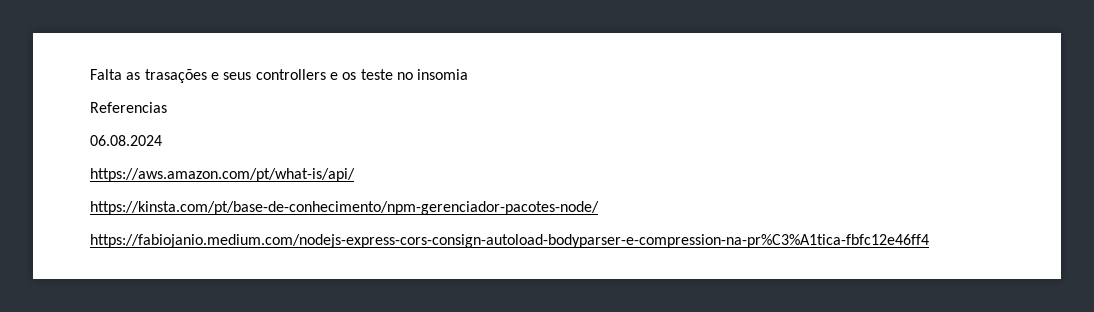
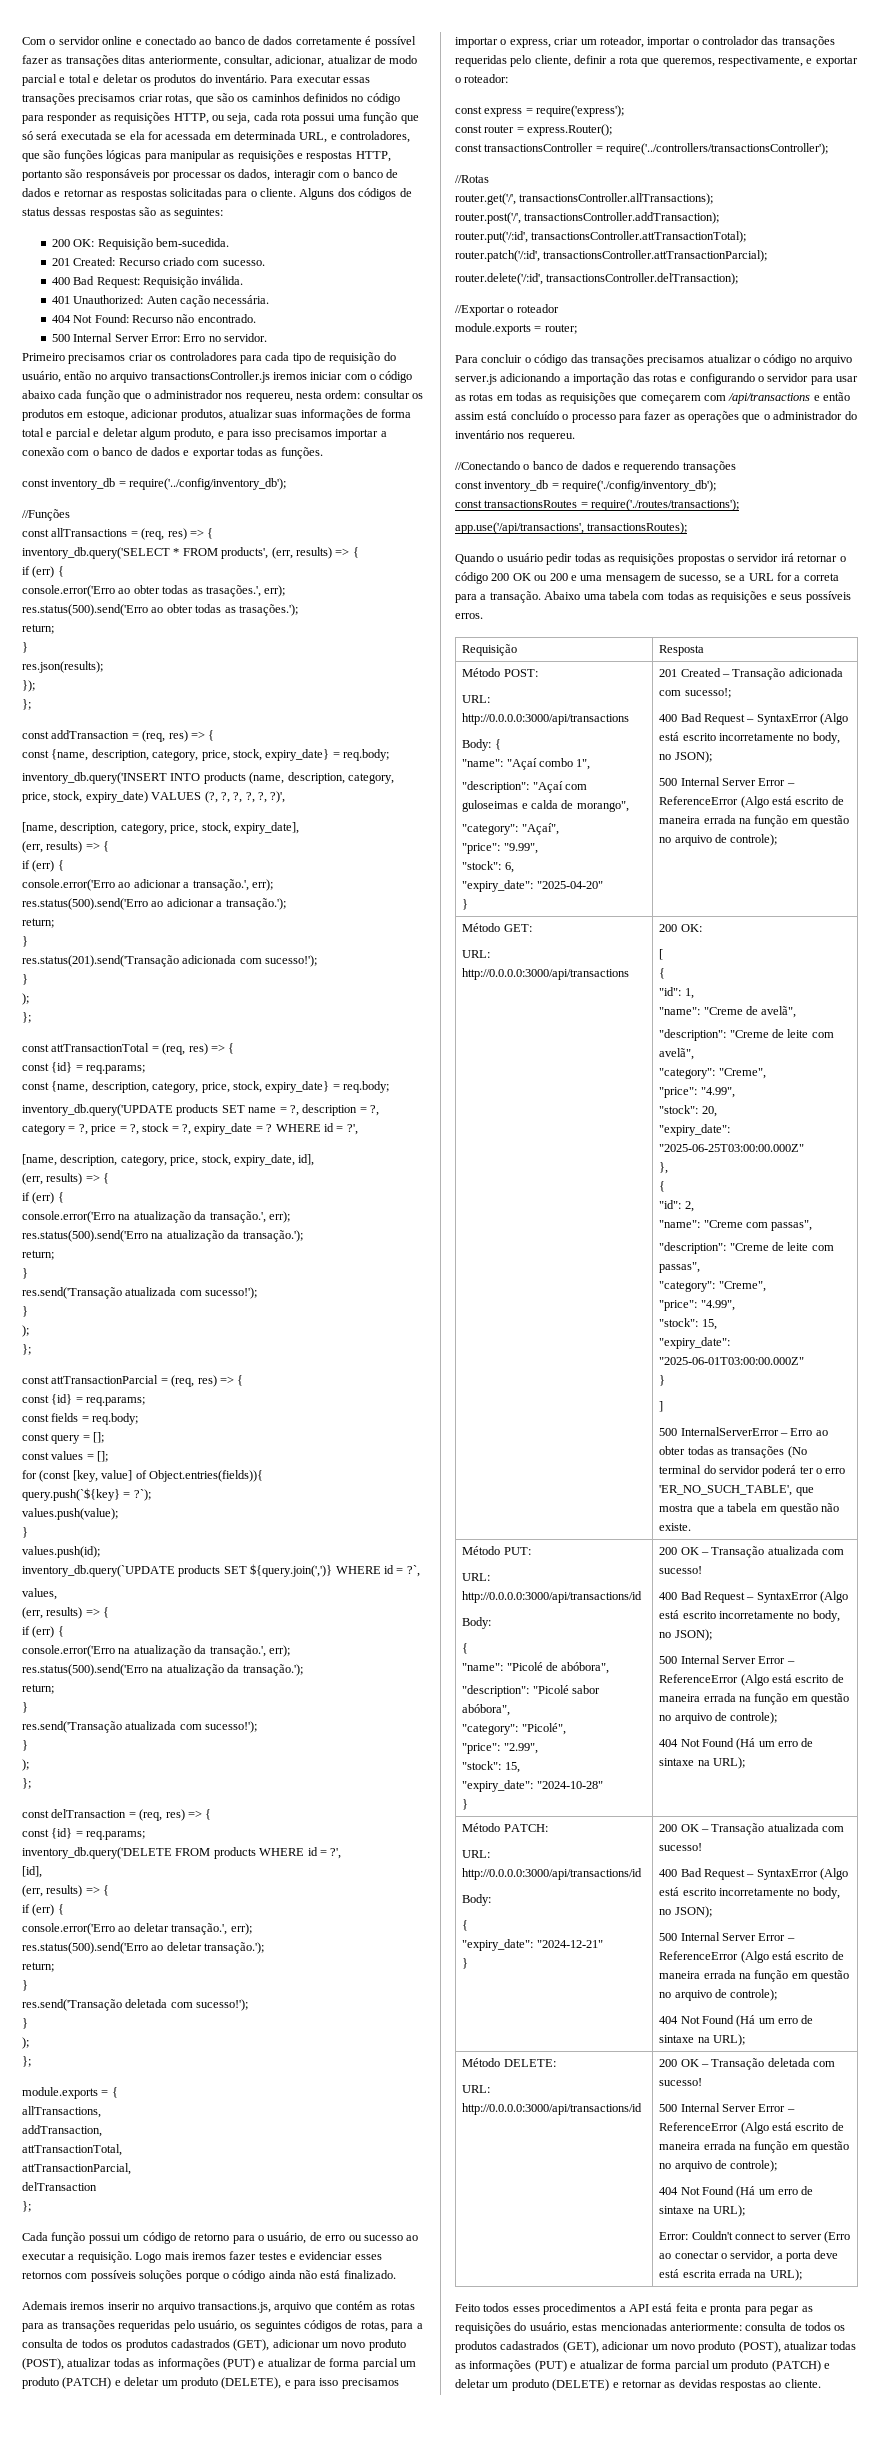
[90,69,469,83] [90,102,167,113] [90,135,162,146] [90,168,355,182] [90,201,599,215] [90,234,929,248] Falta as trasações e seus controllers e os teste no insomia // Referencias // 06.08.2024 // https://aws.amazon.com/pt/what-is/api/ // https://kinsta.com/pt/base-de-conhecimento/npm-gerenciador-pacotes-node/ // https://fabiojanio.medium.com/nodejs-express-cors-consign-autoload-bodyparser-e-compression-na-pr%C3%A1tica-fbfc12e46ff4 -> [22,36,416,48] [22,55,418,67] [22,74,371,86] [22,93,400,105] [22,112,419,124] [22,131,411,143] [22,150,391,162] [22,169,399,181] [22,188,412,200] [22,207,223,219] [51,238,230,250] [51,257,265,266] [51,276,244,288] [51,295,270,307] [51,314,256,323] [51,333,268,342] [22,352,396,364] [22,371,413,383] [22,390,424,402] [22,409,412,421] [22,428,387,440] [22,447,323,459] [22,478,287,490] [22,509,70,521] [22,528,214,540] [22,547,359,559] [22,566,64,578] [22,585,286,597] [22,604,298,616] [22,624,54,634] [22,642,28,653] [22,661,103,673] [22,680,35,692] [22,699,31,710] [22,730,215,742] [22,749,389,761] [22,772,394,784] [22,791,286,803] [22,822,299,834] [22,841,110,853] [22,860,64,872] [22,879,273,891] [22,898,286,910] [22,918,54,928] [22,936,28,947] [22,955,318,967] [22,974,28,985] [22,993,29,1005] [22,1012,31,1023] [22,1043,235,1055] [22,1062,146,1074] [22,1081,389,1093] [22,1104,379,1116] [22,1123,358,1135] [22,1154,315,1166] [22,1173,110,1185] [22,1192,64,1204] [22,1211,290,1223] [22,1230,303,1242] [22,1250,54,1260] [22,1268,28,1279] [22,1287,258,1299] [22,1306,28,1317] [22,1325,29,1337] [22,1344,31,1355] [22,1375,244,1387] [22,1394,146,1406] [22,1413,139,1425] [22,1432,105,1444] [22,1451,109,1462] [22,1470,263,1482] [22,1488,151,1501] [22,1508,118,1520] [22,1527,28,1538] [22,1546,100,1558] [22,1564,420,1577] [22,1588,57,1600] [22,1607,110,1619] [22,1626,64,1638] [22,1645,290,1657] [22,1664,303,1676] [22,1684,54,1694] [22,1702,28,1713] [22,1721,258,1733] [22,1740,28,1751] [22,1759,29,1771] [22,1778,31,1789] [22,1809,212,1821] [22,1828,146,1840] [22,1847,342,1859] [22,1866,42,1878] [22,1885,110,1897] [22,1904,64,1916] [22,1923,252,1935] [22,1942,265,1954] [22,1962,54,1972] [22,1980,28,1991] [22,1999,249,2011] [22,2018,28,2029] [22,2037,29,2049] [22,2056,31,2067] [22,2087,118,2099] [22,2106,101,2118] [22,2125,102,2137] [22,2144,122,2156] [22,2163,131,2175] [22,2182,97,2191] [22,2201,31,2212] [22,2232,419,2244] [22,2251,382,2263] [22,2270,396,2282] [22,2301,415,2313] [22,2320,423,2332] [22,2339,406,2351] [22,2358,417,2370] [22,2377,399,2389] [455,36,835,48] [455,55,858,67] [455,74,509,83] [455,105,625,117] [455,124,613,136] [455,143,829,155] [455,175,489,183] [455,193,714,205] [455,212,720,224] [455,231,747,243] [455,250,768,262] [455,273,739,285] [455,304,559,316] [455,323,577,335] [455,354,853,366] [455,373,859,385] [455,392,851,404] [455,411,857,423] [455,430,575,442] [455,461,736,473] [455,480,717,492] [455,499,740,511] [455,522,688,534] [455,553,846,565] [455,572,839,584] [455,591,851,603] [455,613,483,619] [462,644,518,656] [659,645,705,656] [462,668,538,677] [462,695,491,703] [462,713,630,725] [462,739,501,751] [462,758,591,770] [462,781,587,793] [462,800,629,812] [462,823,559,835] [462,843,538,854] [462,861,514,873] [462,880,603,892] [462,899,469,910] [659,668,843,680] [659,688,731,698] [659,713,849,725] [659,732,840,744] [659,751,712,763] [659,777,795,786] [659,796,844,808] [659,815,850,827] [659,834,778,846] [462,923,532,932] [462,950,491,958] [462,968,630,980] [659,924,702,932] [659,949,664,960] [659,968,666,979] [659,987,694,999] [659,1006,797,1018] [659,1029,834,1041] [659,1048,695,1060] [659,1068,766,1079] [659,1087,735,1098] [659,1105,717,1117] [659,1124,731,1136] [659,1144,805,1152] [659,1162,669,1174] [659,1181,666,1192] [659,1200,694,1212] [659,1220,813,1231] [659,1242,834,1254] [659,1262,701,1273] [659,1281,766,1292] [659,1300,735,1311] [659,1318,717,1330] [659,1337,731,1349] [659,1357,805,1365] [659,1375,666,1386] [659,1401,664,1412] [659,1427,828,1436] [659,1446,807,1458] [659,1465,846,1477] [659,1485,814,1496] [659,1503,840,1515] [659,1523,692,1531] [462,1546,531,1555] [462,1573,491,1581] [462,1591,643,1603] [462,1617,492,1629] [462,1643,469,1654] [462,1662,610,1674] [462,1685,600,1697] [462,1704,511,1716] [462,1723,566,1735] [462,1743,538,1754] [462,1761,520,1773] [462,1780,603,1792] [462,1799,469,1810] [659,1546,845,1558] [659,1566,703,1574] [659,1591,849,1603] [659,1610,840,1622] [659,1629,712,1641] [659,1655,795,1664] [659,1674,844,1686] [659,1693,850,1705] [659,1712,778,1724] [659,1738,814,1750] [659,1757,745,1769] [462,1823,548,1832] [462,1850,491,1858] [462,1868,643,1880] [462,1894,492,1906] [462,1920,469,1931] [462,1939,603,1951] [462,1958,469,1969] [659,1823,845,1835] [659,1843,703,1851] [659,1868,849,1880] [659,1887,840,1899] [659,1906,712,1918] [659,1932,795,1941] [659,1951,844,1963] [659,1970,850,1982] [659,1989,778,2001] [659,2015,814,2027] [659,2034,745,2046] [462,2058,556,2067] [462,2085,491,2093] [462,2103,643,2115] [659,2058,836,2070] [659,2078,703,2086] [659,2103,795,2112] [659,2122,844,2134] [659,2141,850,2153] [659,2160,778,2172] [659,2186,814,2198] [659,2205,745,2217] [659,2231,851,2243] [659,2250,839,2262] [659,2269,802,2281] [455,2303,813,2315] [455,2322,846,2334] [455,2341,857,2353] [455,2360,831,2372] [455,2379,821,2391] Com o servidor online e conectado ao banco de dados corretamente é possível fazer as transações ditas anteriormente, consultar, adicionar, atualizar de modo parcial e total e deletar os produtos do inventário. Para executar essas transações precisamos criar rotas, que são os caminhos definidos no código para responder as requisições HTTP, ou seja, cada rota possui uma função que só será executada se ela for acessada em determinada URL, e controladores, que são funções lógicas para manipular as requisições e respostas HTTP, portanto são responsáveis por processar os dados, interagir com o banco de dados e retornar as respostas solicitadas para o cliente. Alguns dos códigos de status dessas respostas são as seguintes: // 200 OK: Requisição bem-sucedida. // 201 Created: Recurso criado com sucesso. // 400 Bad Request: Requisição inválida. // 401 Unauthorized: Auten cação necessária. // 404 Not Found: Recurso não encontrado. // 500 Internal Server Error: Erro no servidor. // Primeiro precisamos criar os controladores para cada tipo de requisição do usuário, então no arquivo transactionsController.js iremos iniciar com o código abaixo cada função que o administrador nos requereu, nesta ordem: consultar os produtos em estoque, adicionar produtos, atualizar suas informações de forma total e parcial e deletar algum produto, e para isso precisamos importar a conexão com o banco de dados e exportar todas as funções. // const inventory_db = require('../config/inventory_db'); // //Funções // const allTransactions = (req, res) => { // inventory_db.query('SELECT * FROM products', (err, results) => { // if (err) { // console.error('Erro ao obter todas as trasações.', err); // res.status(500).send('Erro ao obter todas as trasações.'); // return; // } // res.json(results); // }); // }; // const addTransaction = (req, res) => { // const {name, description, category, price, stock, expiry_date} = req.body; // inventory_db.query('INSERT INTO products (name, description, category, price, stock, expiry_date) VALUES (?, ?, ?, ?, ?, ?)', // [name, description, category, price, stock, expiry_date], // (err, results) => { // if (err) { // console.error('Erro ao adicionar a transação.', err); // res.status(500).send('Erro ao adicionar a transação.'); // return; // } // res.status(201).send('Transação adicionada com sucesso!'); // } // ); // }; // const attTransactionTotal = (req, res) => { // const {id} = req.params; // const {name, description, category, price, stock, expiry_date} = req.body; // inventory_db.query('UPDATE products SET name = ?, description = ?, category = ?, price = ?, stock = ?, expiry_date = ? WHERE id = ?', // [name, description, category, price, stock, expiry_date, id], // (err, results) => { // if (err) { // console.error('Erro na atualização da transação.', err); // res.status(500).send('Erro na atualização da transação.'); // return; // } // res.send('Transação atualizada com sucesso!'); // } // ); // }; // const attTransactionParcial = (req, res) => { // const {id} = req.params; // const fields = req.body; // const query = []; // const values = []; // for (const [key, value] of Object.entries(fields)){ // query.push(`${key} = ?`); // values.push(value); // } // values.push(id); // inventory_db.query(`UPDATE products SET ${query.join(',')} WHERE id = ?`, // values, // (err, results) => { // if (err) { // console.error('Erro na atualização da transação.', err); // res.status(500).send('Erro na atualização da transação.'); // return; // } // res.send('Transação atualizada com sucesso!'); // } // ); // }; // const delTransaction = (req, res) => { // const {id} = req.params; // inventory_db.query('DELETE FROM products WHERE id = ?', // [id], // (err, results) => { // if (err) { // console.error('Erro ao deletar transação.', err); // res.status(500).send('Erro ao deletar transação.'); // return; // } // res.send('Transação deletada com sucesso!'); // } // ); // }; // module.exports = { // allTransactions, // addTransaction, // attTransactionTotal, // attTransactionParcial, // delTransaction // }; // Cada função possui um código de retorno para o usuário, de erro ou sucesso ao executar a requisição. Logo mais iremos fazer testes e evidenciar esses retornos com possíveis soluções porque o código ainda não está finalizado. // Ademais iremos inserir no arquivo transactions.js, arquivo que contém as rotas para as transações requeridas pelo usuário, os seguintes códigos de rotas, para a consulta de todos os produtos cadastrados (GET), adicionar um novo produto (POST), atualizar todas as informações (PUT) e atualizar de forma parcial um produto (PATCH) e deletar um produto (DELETE), e para isso precisamos importar o express, criar um roteador, importar o controlador das transações requeridas pelo cliente, definir a rota que queremos, respectivamente, e exportar o roteador: // const express = require('express'); // const router = express.Router(); // const transactionsController = require('../controllers/transactionsController'); // //Rotas // router.get('/', transactionsController.allTransactions); // router.post('/', transactionsController.addTransaction); // router.put('/:id', transactionsController.attTransactionTotal); // router.patch('/:id', transactionsController.attTransactionParcial); // router.delete('/:id', transactionsController.delTransaction); // //Exportar o roteador // module.exports = router; // Para concluir o código das transações precisamos atualizar o código no arquivo server.js adicionando a importação das rotas e configurando o servidor para usar as rotas em todas as requisições que começarem com /api/transactions e então assim está concluído o processo para fazer as operações que o administrador do inventário nos requereu. // //Conectando o banco de dados e requerendo transações // const inventory_db = require('./config/inventory_db'); // const transactionsRoutes = require('./routes/transactions'); // app.use('/api/transactions', transactionsRoutes); // Quando o usuário pedir todas as requisições propostas o servidor irá retornar o código 200 OK ou 200 e uma mensagem de sucesso, se a URL for a correta para a transação. Abaixo uma tabela com todas as requisições e seus possíveis erros. // Requisição | Resposta // Método POST: // URL: http://0.0.0.0:3000/api/transactions // Body: { // "name": "Açaí combo 1", // "description": "Açaí com guloseimas e calda de morango", // "category": "Açaí", // "price": "9.99", // "stock": 6, // "expiry_date": "2025-04-20" // } | 201 Created – Transação adicionada com sucesso!; // 400 Bad Request – SyntaxError (Algo está escrito incorretamente no body, no JSON); // 500 Internal Server Error – ReferenceError (Algo está escrito de maneira errada na função em questão no arquivo de controle); // Método GET: // URL: http://0.0.0.0:3000/api/transactions | 200 OK: // [ // { // "id": 1, // "name": "Creme de avelã", // "description": "Creme de leite com avelã", // "category": "Creme", // "price": "4.99", // "stock": 20, // "expiry_date": "2025-06-25T03:00:00.000Z" // }, // { // "id": 2, // "name": "Creme com passas", // "description": "Creme de leite com passas", // "category": "Creme", // "price": "4.99", // "stock": 15, // "expiry_date": "2025-06-01T03:00:00.000Z" // } // ] // 500 InternalServerError – Erro ao obter todas as transações (No terminal do servidor poderá ter o erro 'ER_NO_SUCH_TABLE', que mostra que a tabela em questão não existe. // Método PUT: // URL: http://0.0.0.0:3000/api/transactions/id // Body: // { // "name": "Picolé de abóbora", // "description": "Picolé sabor abóbora", // "category": "Picolé", // "price": "2.99", // "stock": 15, // "expiry_date": "2024-10-28" // } | 200 OK – Transação atualizada com sucesso! // 400 Bad Request – SyntaxError (Algo está escrito incorretamente no body, no JSON); // 500 Internal Server Error – ReferenceError (Algo está escrito de maneira errada na função em questão no arquivo de controle); // 404 Not Found (Há um erro de sintaxe na URL); // Método PATCH: // URL: http://0.0.0.0:3000/api/transactions/id // Body: // { // "expiry_date": "2024-12-21" // } | 200 OK – Transação atualizada com sucesso! // 400 Bad Request – SyntaxError (Algo está escrito incorretamente no body, no JSON); // 500 Internal Server Error – ReferenceError (Algo está escrito de maneira errada na função em questão no arquivo de controle); // 404 Not Found (Há um erro de sintaxe na URL); // Método DELETE: // URL: http://0.0.0.0:3000/api/transactions/id | 200 OK – Transação deletada com sucesso! // 500 Internal Server Error – ReferenceError (Algo está escrito de maneira errada na função em questão no arquivo de controle); // 404 Not Found (Há um erro de sintaxe na URL); // Error: Couldn't connect to server (Erro ao conectar o servidor, a porta deve está escrita errada na URL); // Feito todos esses procedimentos a API está feita e pronta para pegar as requisições do usuário, estas mencionadas anteriormente: consulta de todos os produtos cadastrados (GET), adicionar um novo produto (POST), atualizar todas as informações (PUT) e atualizar de forma parcial um produto (PATCH) e deletar um produto (DELETE) e retornar as devidas respostas ao cliente.

